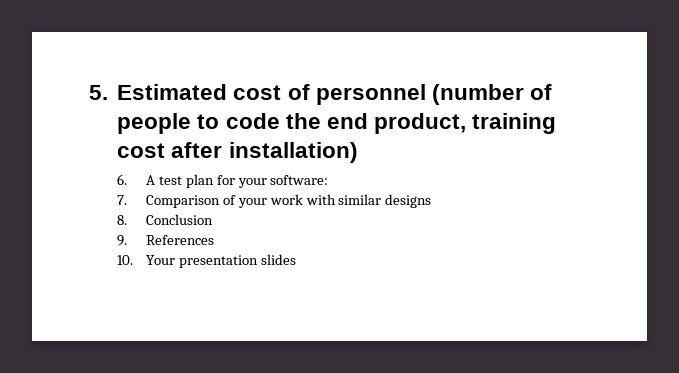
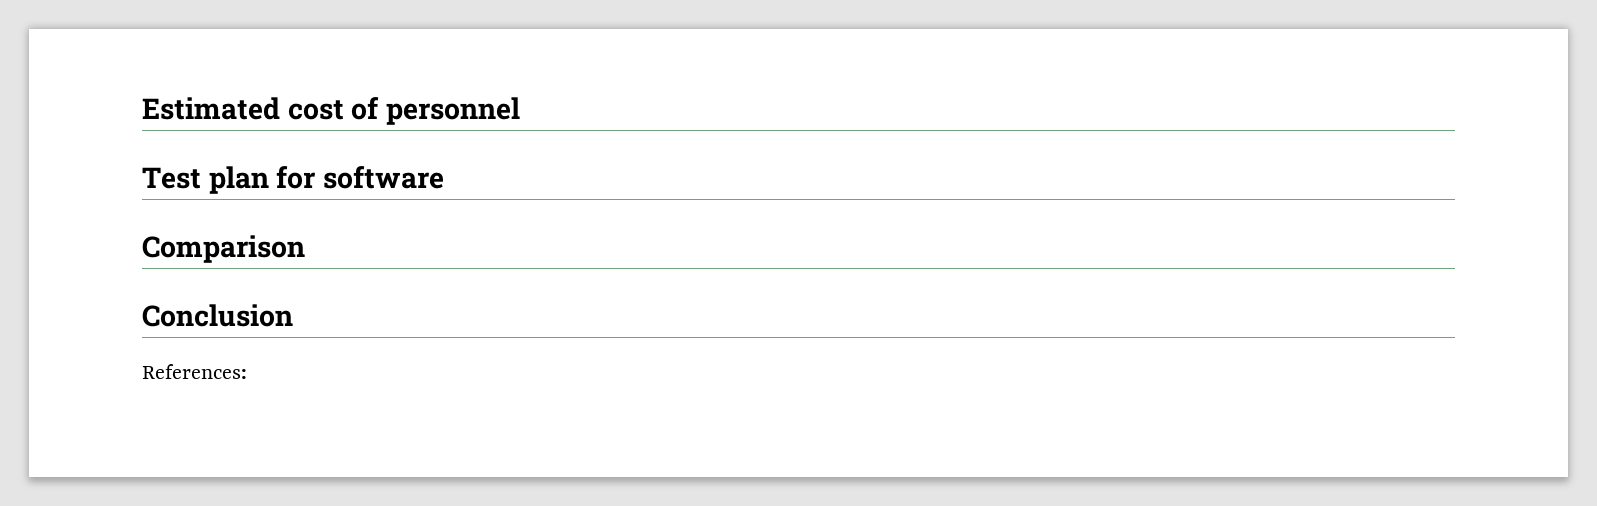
[89,85,108,100] 5. -> (142, 108) none
[431,84,552,105] [117,113,556,134] [117,142,358,163] [117,174,329,188] [117,194,432,208] [117,214,213,225] [117,235,214,246] [117,254,296,268] (number of people to code the end product, training cost after installation) // 6. A test plan for your software: // 7. Comparison of your work with similar designs // 8. Conclusion // 9. References // 10. Your presentation slides -> [142,166,445,194] [142,235,305,263] [142,304,293,327] [142,364,247,379] // Test plan for software // Comparison // Conclusion // References:

